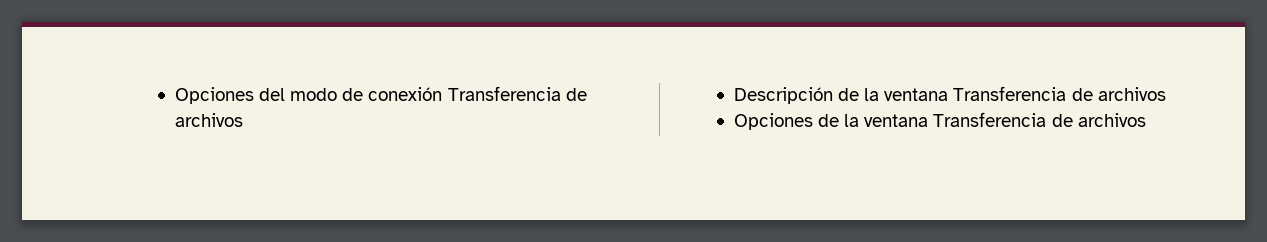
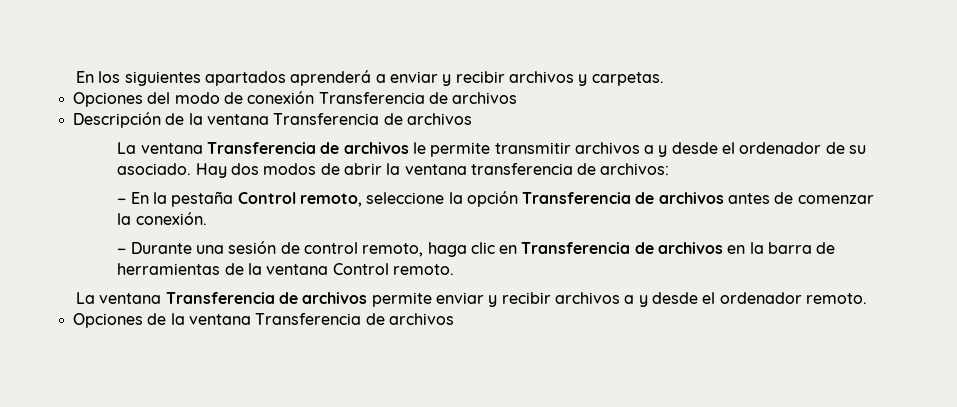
(174, 95) none -> [76,70,664,86] En los siguientes apartados aprenderá a enviar y recibir archivos y carpetas. //
(1166, 94) none -> [117,142,867,157] [117,163,670,178] [117,191,874,207] [117,212,207,225] [117,241,836,257] [117,263,454,275] [76,292,867,307] // La ventana Transferencia de archivos le permite transmitir archivos a y desde el ordenador de su asociado. Hay dos modos de abrir la ventana transferencia de archivos: // − En la pestaña Control remoto, seleccione la opción Transferencia de archivos antes de comenzar la conexión. // − Durante una sesión de control remoto, haga clic en Transferencia de archivos en la barra de herramientas de la ventana Control remoto. // La ventana Transferencia de archivos permite enviar y recibir archivos a y desde el ordenador remoto.

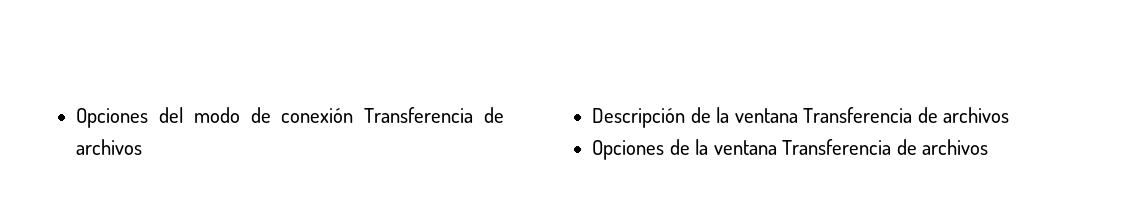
[76,70,664,86] En los siguientes apartados aprenderá a enviar y recibir archivos y carpetas. // -> (76, 118) none
[117,142,867,157] [117,163,670,178] [117,191,874,207] [117,212,207,225] [117,241,836,257] [117,263,454,275] [76,292,867,307] // La ventana Transferencia de archivos le permite transmitir archivos a y desde el ordenador de su asociado. Hay dos modos de abrir la ventana transferencia de archivos: // − En la pestaña Control remoto, seleccione la opción Transferencia de archivos antes de comenzar la conexión. // − Durante una sesión de control remoto, haga clic en Transferencia de archivos en la barra de herramientas de la ventana Control remoto. // La ventana Transferencia de archivos permite enviar y recibir archivos a y desde el ordenador remoto. -> (1010, 115) none

